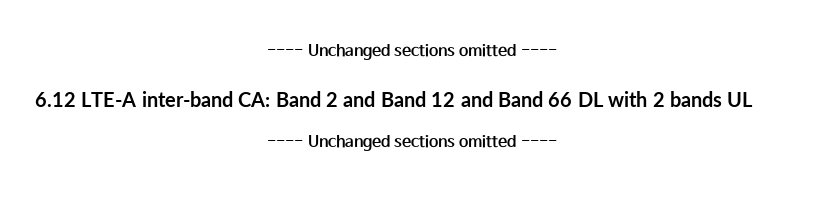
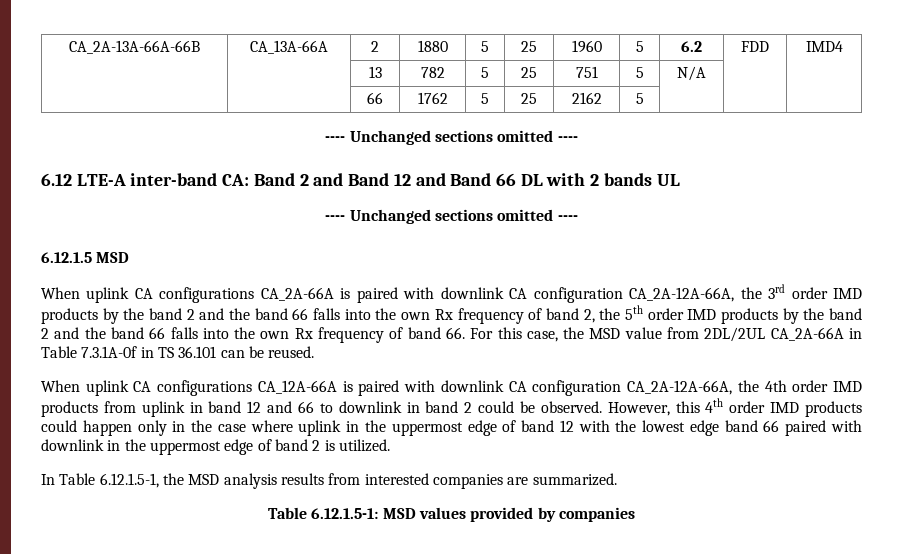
(267, 52) none -> [69,40,200,54] [250,40,328,54] [371,41,379,52] [417,40,448,52] [481,41,489,52] [521,41,537,52] [571,40,602,53] [635,41,644,52] [681,41,702,52] [741,41,769,52] [805,41,843,52] [368,66,382,78] [420,67,445,78] [481,67,489,78] [521,67,537,78] [575,66,598,78] [635,67,644,78] [677,66,706,81] [367,92,383,104] [417,92,448,104] [481,93,489,104] [521,93,537,104] [571,92,602,104] [635,93,644,104] CA_2A-13A-66A-66B | CA_13A-66A | 2 | 1880 | 5 | 25 | 1960 | 5 | 6.2 | FDD | IMD4 // | | 13 | 782 | 5 | 25 | 751 | 5 | N/A | | // | | 66 | 1762 | 5 | 25 | 2162 | 5 | | | //
(557, 143) none -> [41,252,130,263] [41,284,863,303] [41,305,862,324] [41,327,863,343] [41,346,315,358] [41,380,863,396] [41,398,862,417] [41,420,862,436] [41,439,390,455] [41,473,617,489] [268,507,635,522] // 6.12.1.5 MSD // When uplink CA configurations CA_2A-66A is paired with downlink CA configuration CA_2A-12A-66A, the 3rd order IMD products by the band 2 and the band 66 falls into the own Rx frequency of band 2, the 5th order IMD products by the band 2 and the band 66 falls into the own Rx frequency of band 66. For this case, the MSD value from 2DL/2UL CA_2A-66A in Table 7.3.1A-0f in TS 36.101 can be reused. // When uplink CA configurations CA_12A-66A is paired with downlink CA configuration CA_2A-12A-66A, the 4th order IMD products from uplink in band 12 and 66 to downlink in band 2 could be observed. However, this 4th order IMD products could happen only in the case where uplink in the uppermost edge of band 12 with the lowest edge band 66 paired with downlink in the uppermost edge of band 2 is utilized. // In Table 6.12.1.5-1, the MSD analysis results from interested companies are summarized. // Table 6.12.1.5-1: MSD values provided by companies

